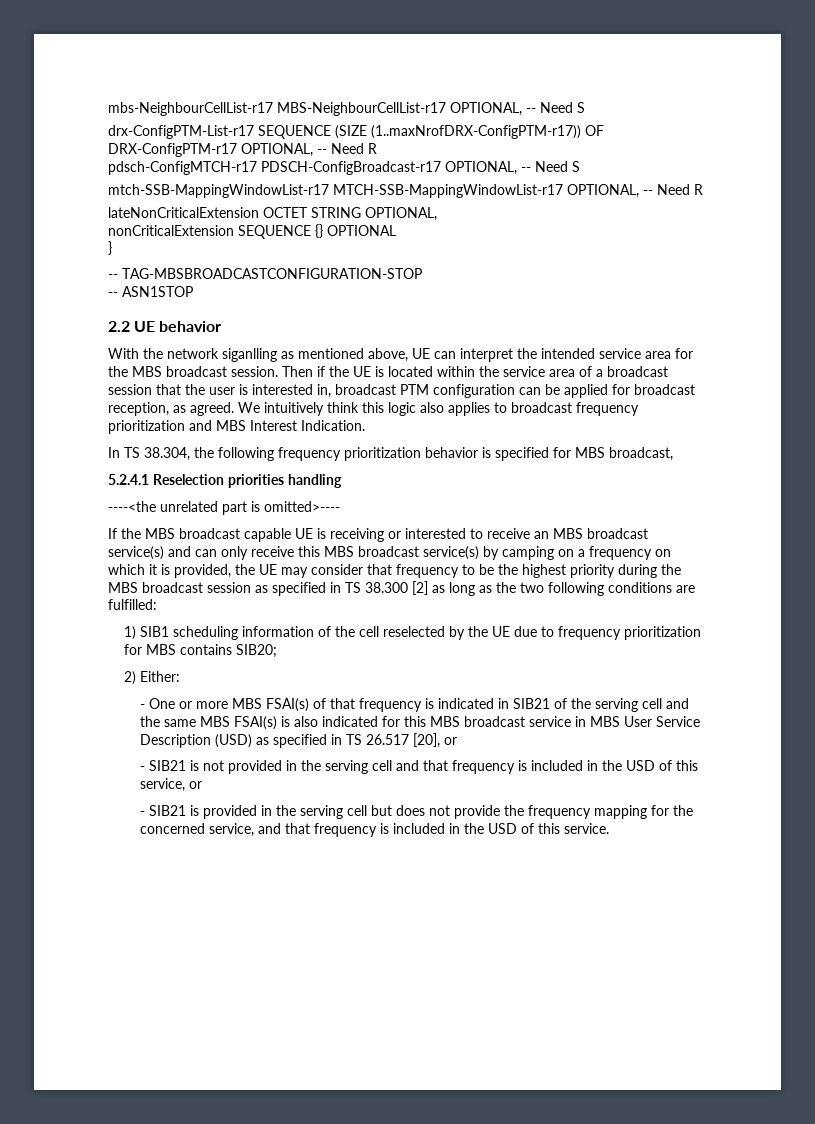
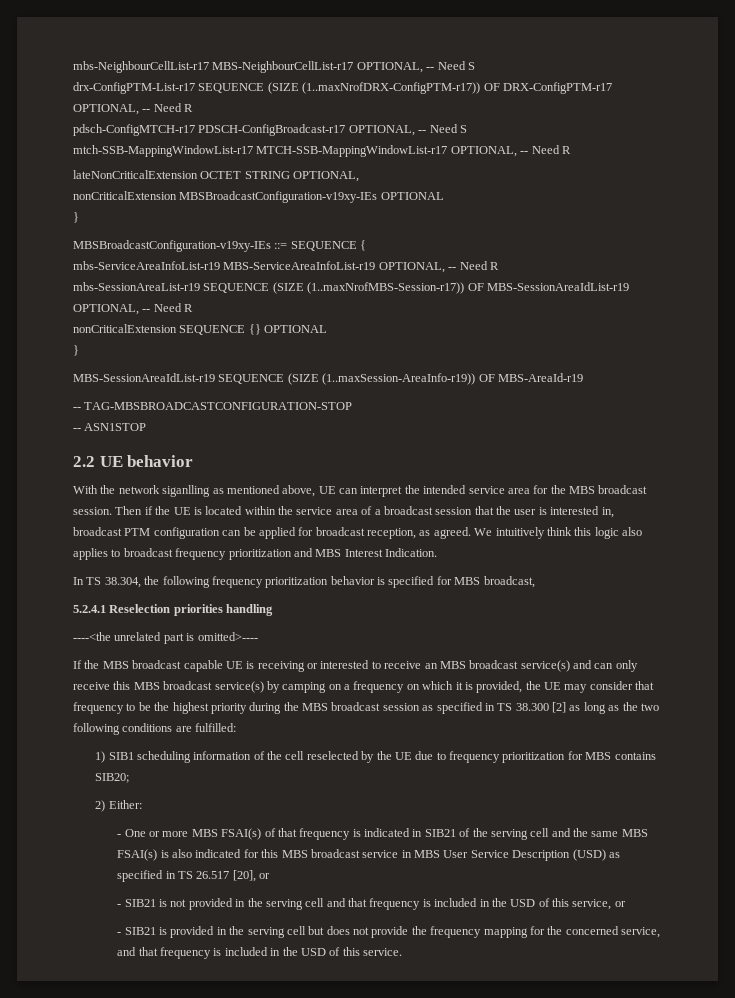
(437, 214) none -> [73,191,444,203] [73,212,79,223] [73,240,367,252] [73,261,499,273] [73,282,629,294] [73,303,194,315] // nonCriticalExtension MBSBroadcastConfiguration-v19xy-IEs OPTIONAL // } // MBSBroadcastConfiguration-v19xy-IEs ::= SEQUENCE { // mbs-ServiceAreaInfoList-r19 MBS-ServiceAreaInfoList-r19 OPTIONAL, -- Need R // mbs-SessionAreaList-r19 SEQUENCE (SIZE (1..maxNrofMBS-Session-r17)) OF MBS-SessionAreaIdList-r19 OPTIONAL, -- Need R
(112, 248) none -> [73,373,583,385] // MBS-SessionAreaIdList-r19 SEQUENCE (SIZE (1..maxSession-AreaInfo-r19)) OF MBS-AreaId-r19

